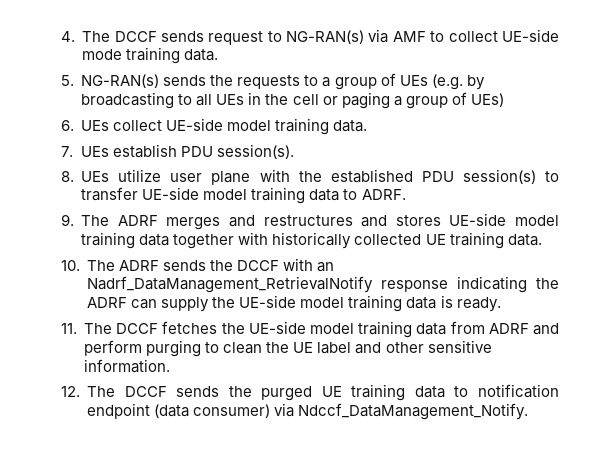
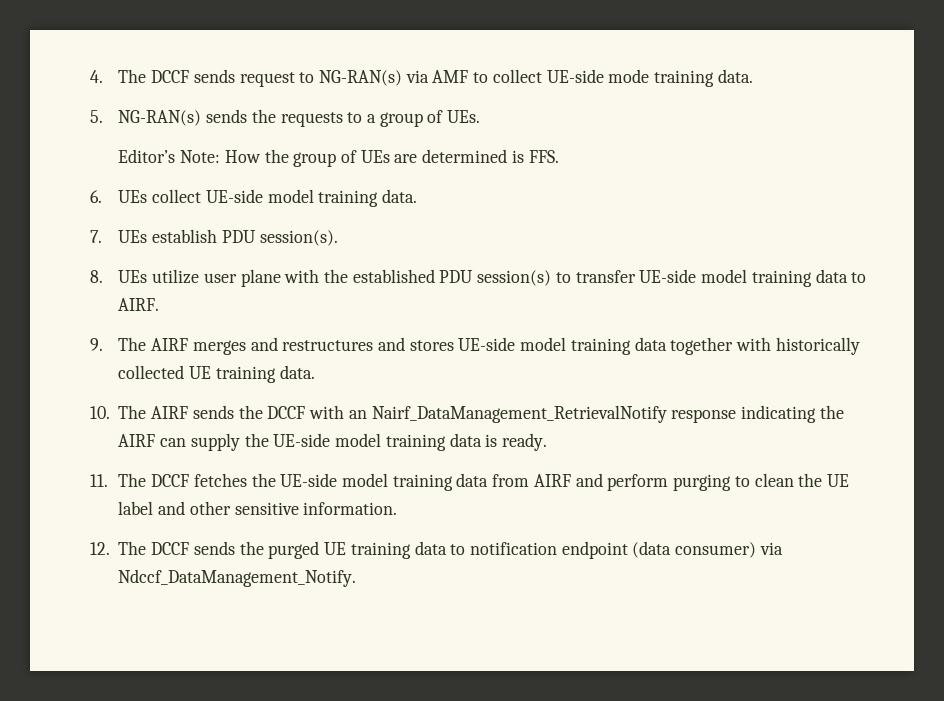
[399,74,485,90] [81,92,504,109] UEs (e.g. by broadcasting to all UEs in the cell or paging a group of UEs) -> [447,110,481,123] [118,149,559,167] UEs. // Editor’s Note: How the group of UEs are determined is FFS.
[361,189,406,200] ADRF. -> [118,298,160,311] AIRF.
[117,215,158,226] ADRF -> [151,338,189,351] AIRF
[119,260,160,271] ADRF -> [151,406,189,419] AIRF
[87,276,374,293] Nadrf_DataManagement_RetrievalNotify -> [371,405,667,423] Nairf_DataManagement_RetrievalNotify
[87,297,128,308] ADRF -> [118,434,156,447] AIRF
[488,323,529,334] ADRF -> [533,474,571,487] AIRF

